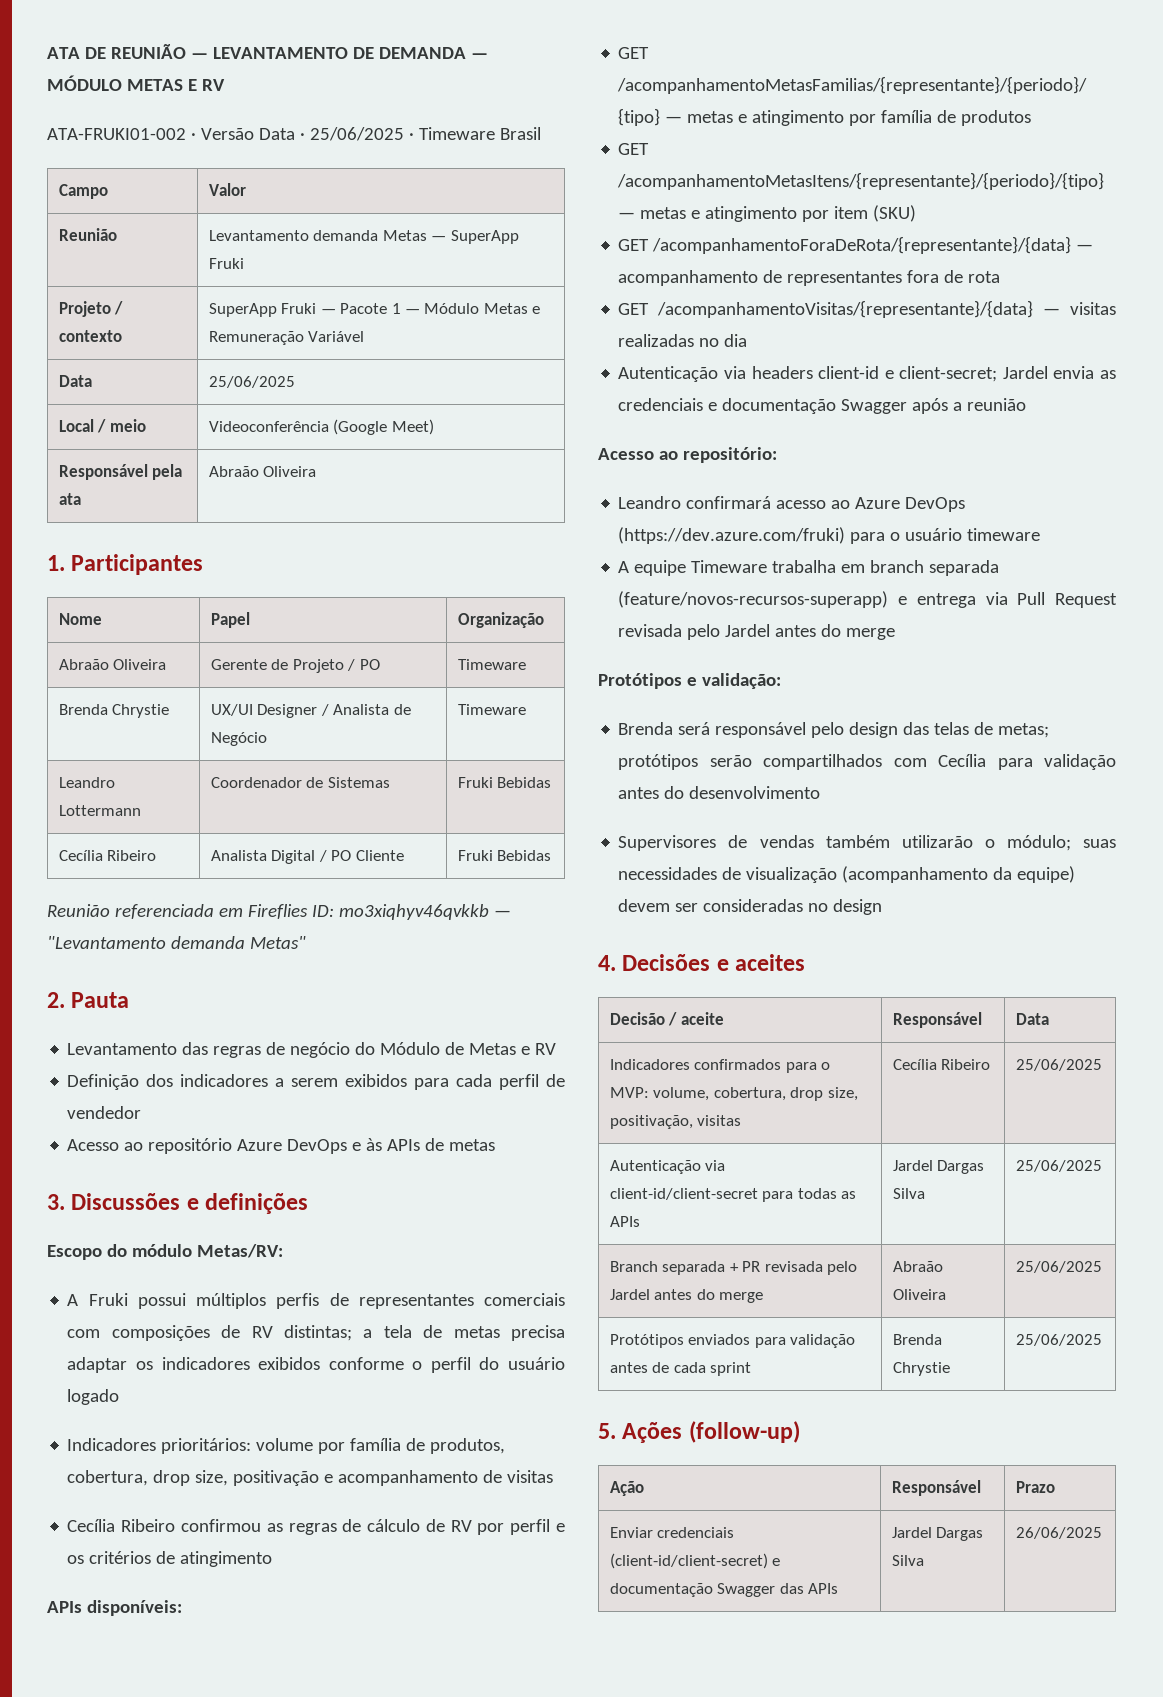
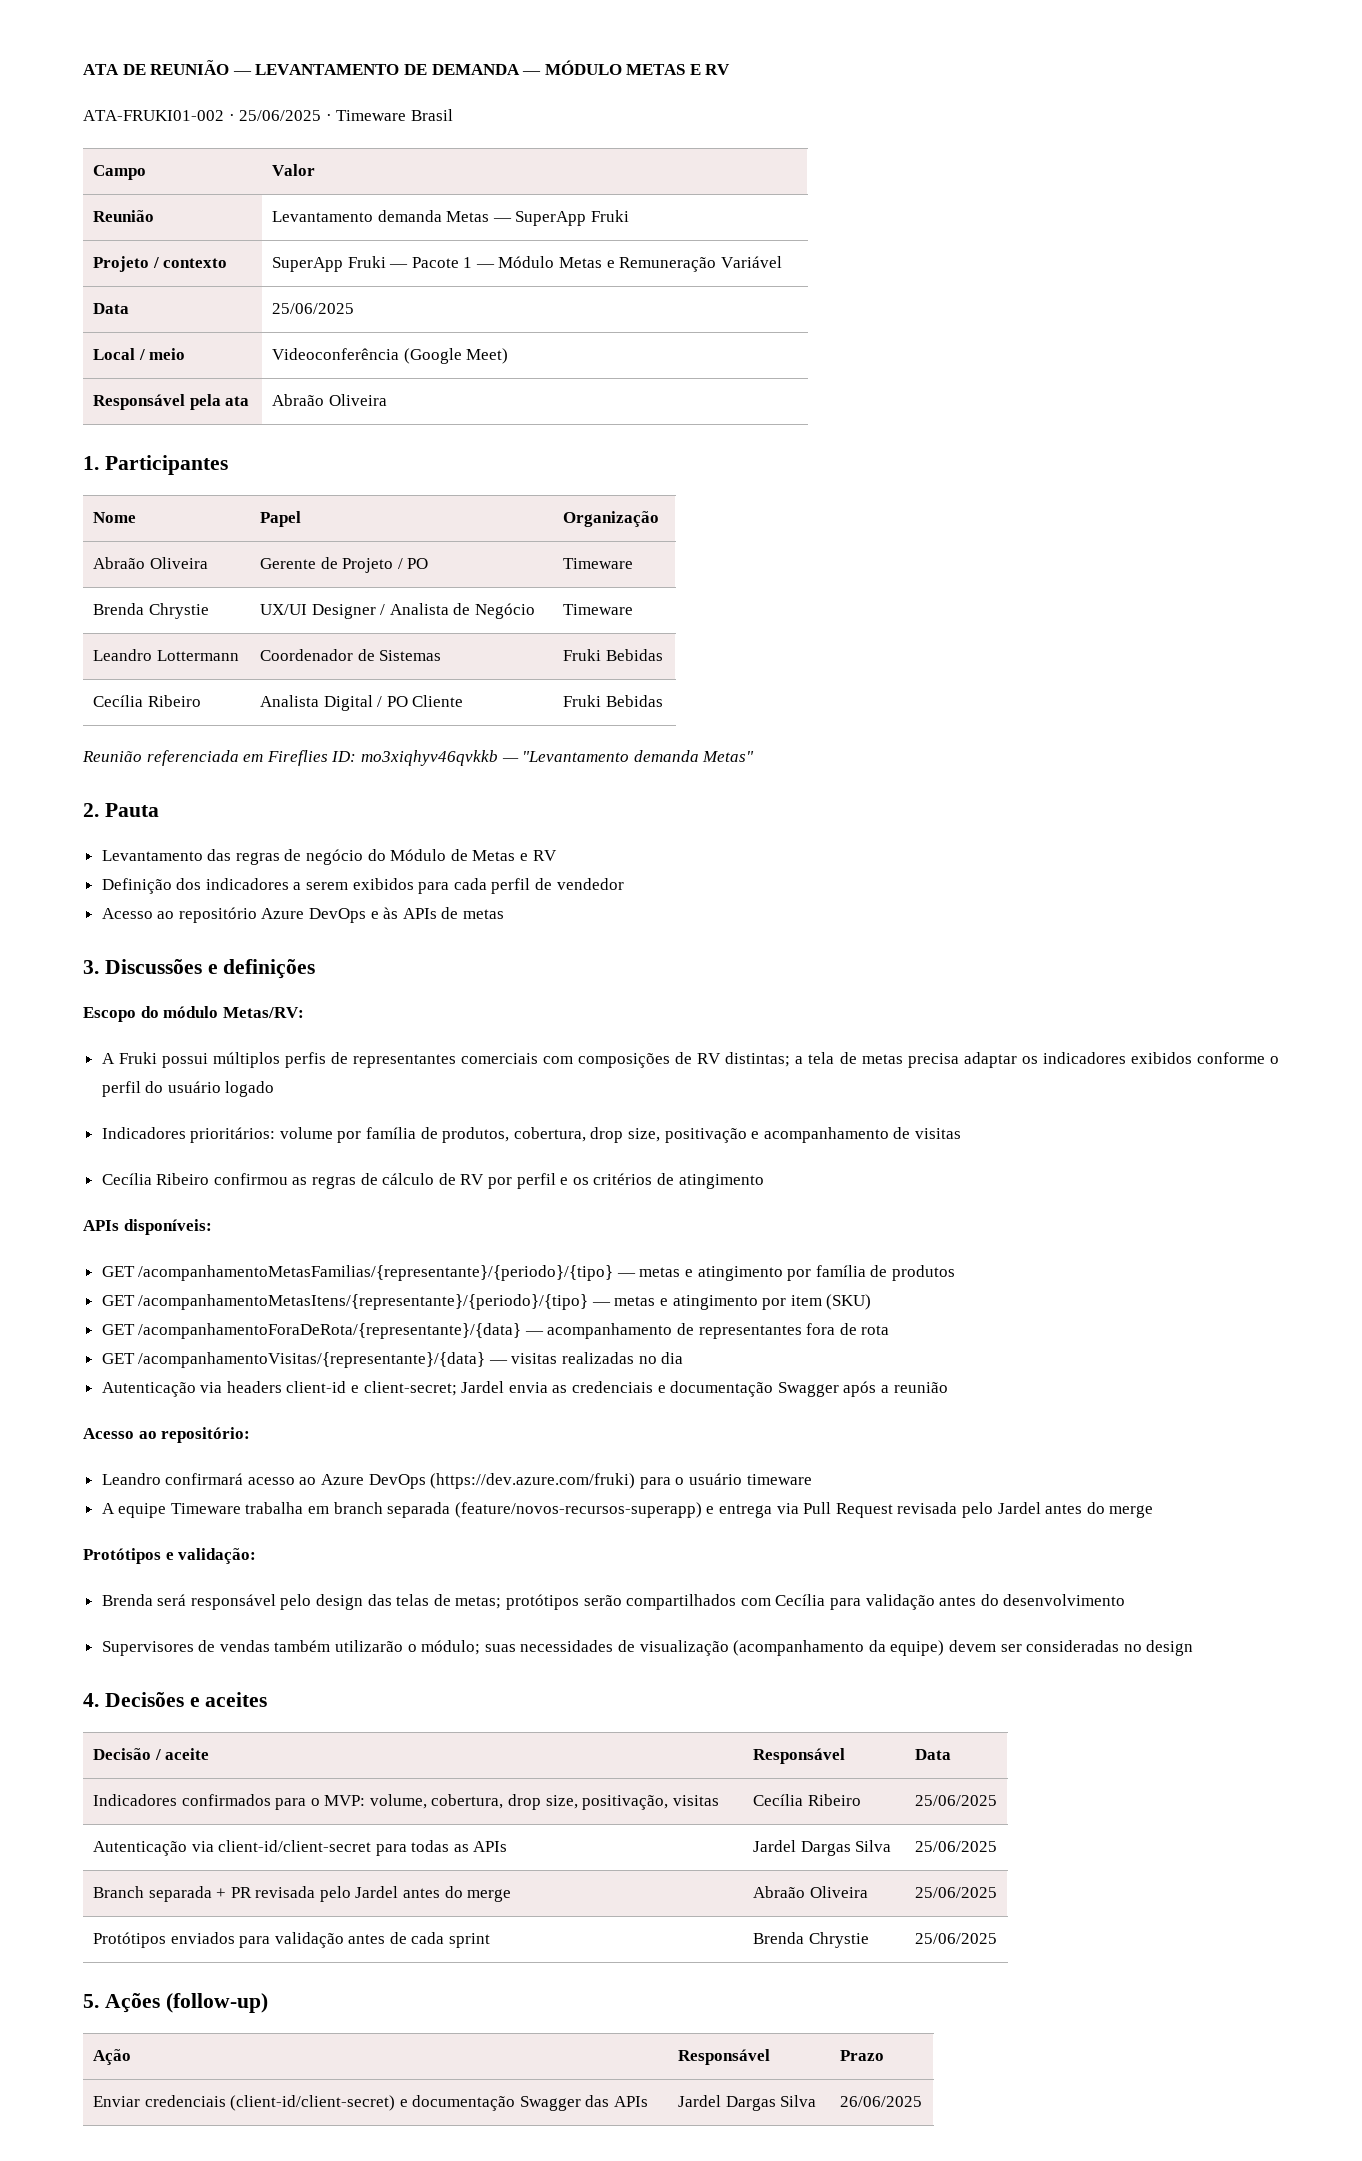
[200,128,305,140] Versão Data · -> (235, 117) none

